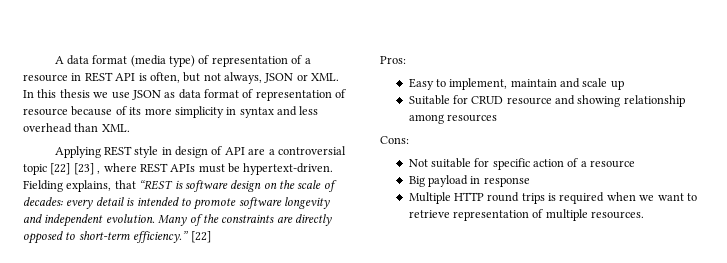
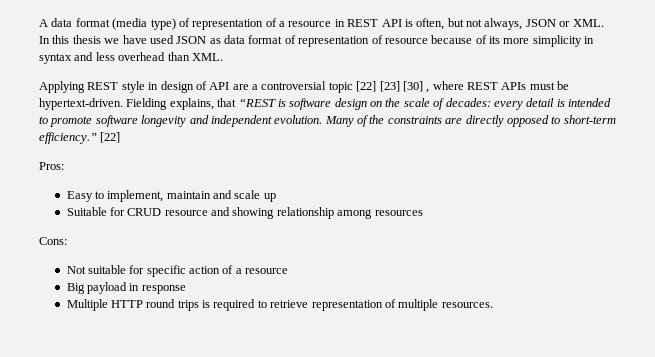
[111,92,130,99] use -> [122,35,174,44] have used
(94, 169) none -> [402,81,423,92] [30]
[606,192,684,201] when we want -> (256, 305) none

